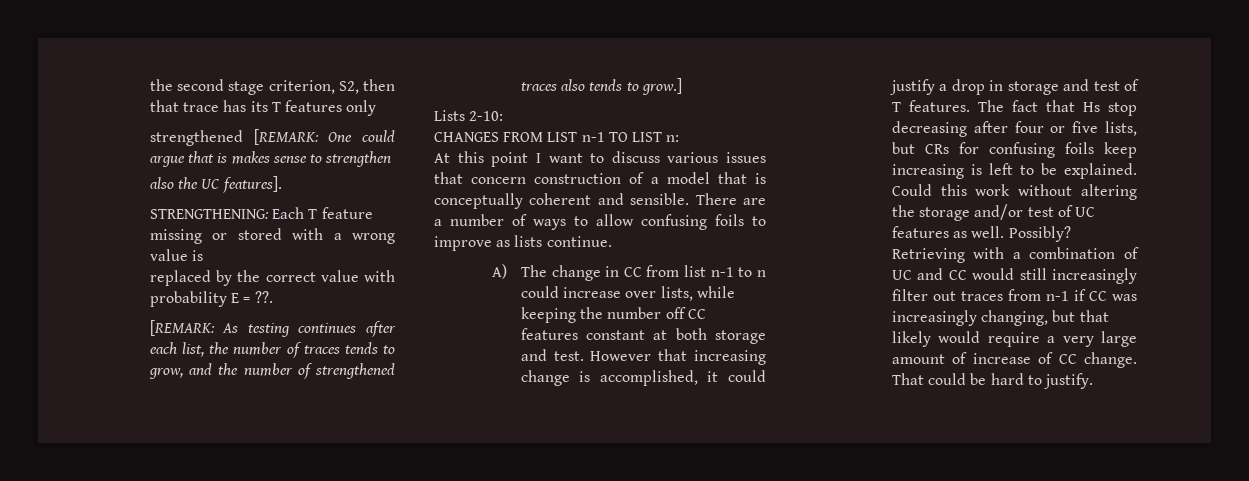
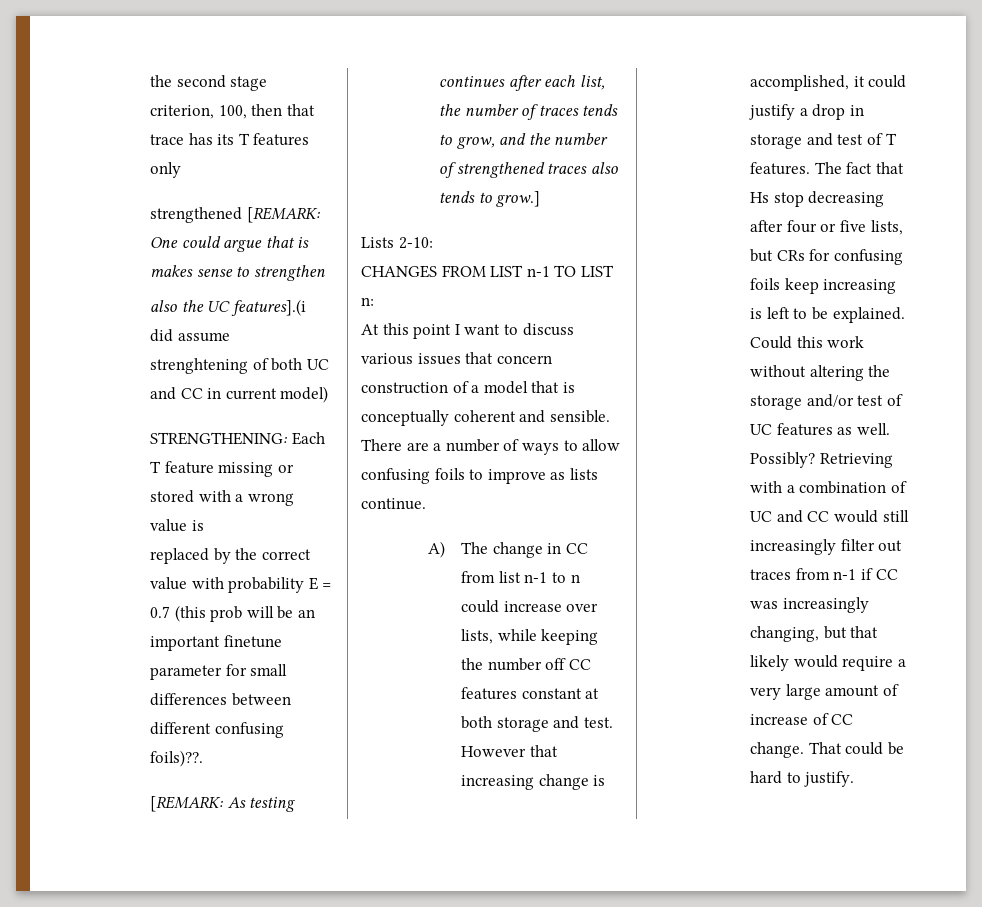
[338,81,359,94] S2, -> [218,105,247,119] 100,
[222,176,282,193] features]. -> [230,299,306,316] [150,329,230,342] [150,358,329,374] [150,386,329,403] features].(i did assume strenghtening of both UC and CC in current model)
[254,291,273,303] ??. -> [150,605,315,622] [150,635,282,651] [150,664,288,680] [150,693,291,706] [150,722,284,738] [150,750,203,767] 0.7 (this prob will be an important finetune parameter for small differences between different confusing foils)??.

